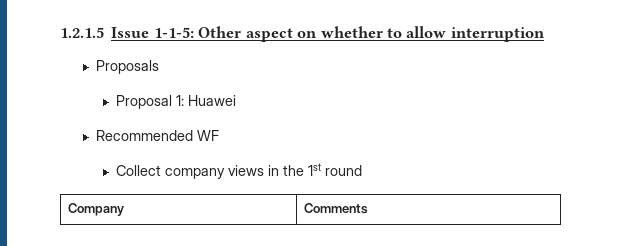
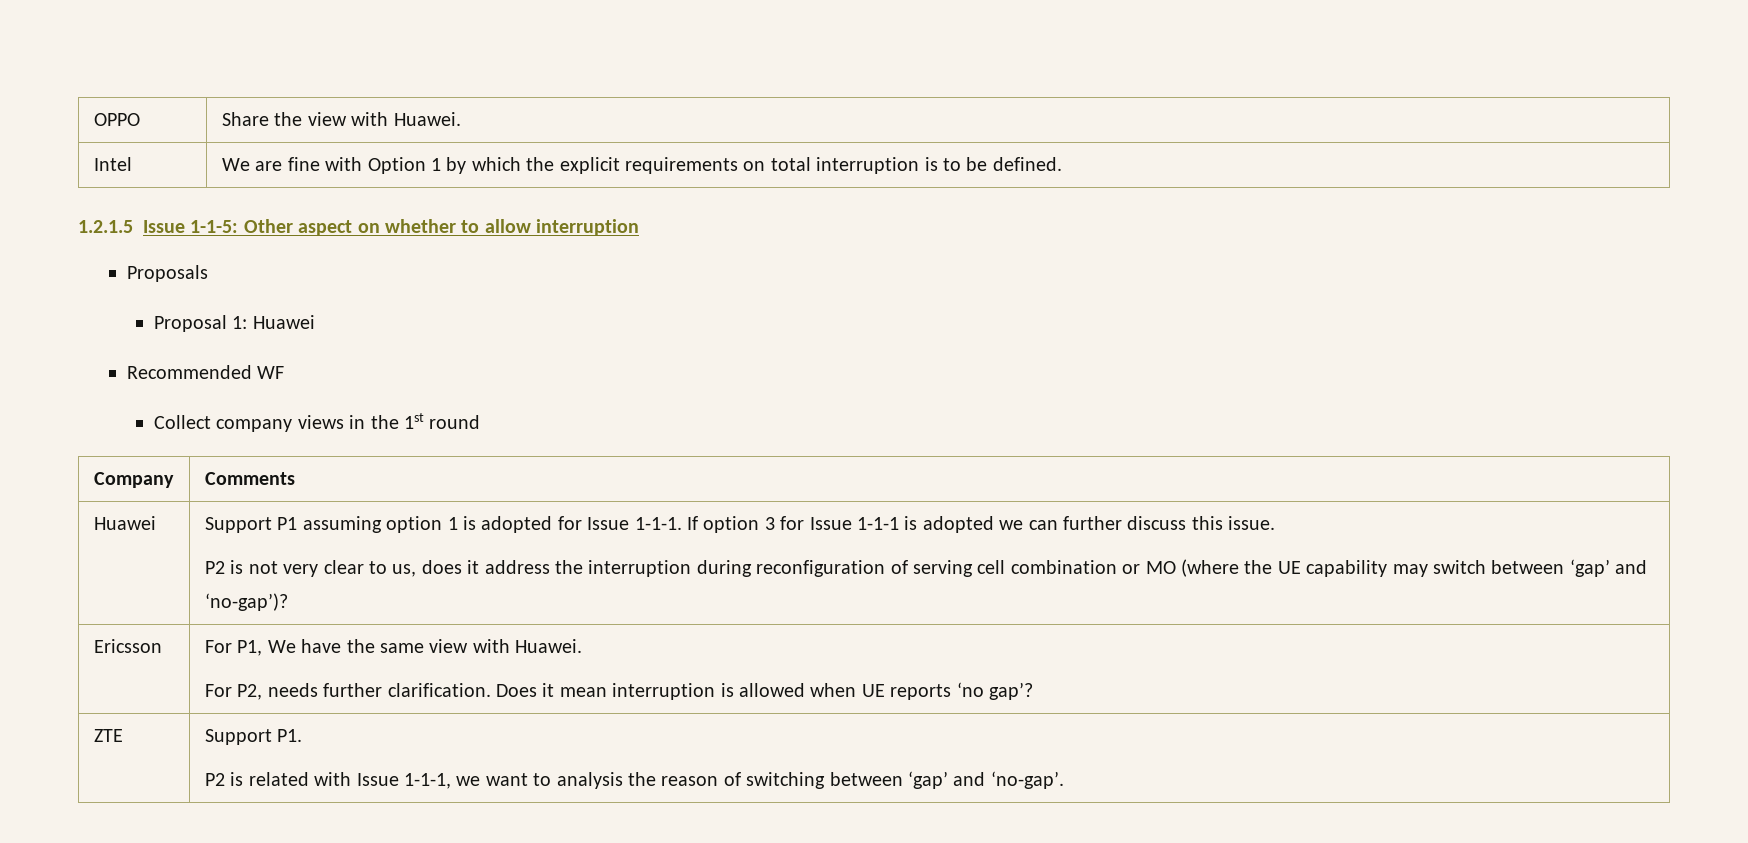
(60, 32) none -> [93,113,140,126] [221,112,461,126] [93,157,132,171] [221,157,1062,174] OPPO | Share the view with Huawei. // Intel | We are fine with Option 1 by which the explicit requirements on total interruption is to be defined. //
(368, 208) none -> [93,516,156,530] [204,516,1276,533] [204,559,1648,577] [204,593,288,611] [93,639,162,653] [204,639,583,656] [204,682,1033,700] [93,729,123,742] [204,729,303,745] [204,771,1064,789] // Huawei | Support P1 assuming option 1 is adopted for Issue 1-1-1. If option 3 for Issue 1-1-1 is adopted we can further discuss this issue. // P2 is not very clear to us, does it address the interruption during reconfiguration of serving cell combination or MO (where the UE capability may switch between ‘gap’ and ‘no-gap’)? // Ericsson | For P1, We have the same view with Huawei. // For P2, needs further clarification. Does it mean interruption is allowed when UE reports ‘no gap’? // ZTE | Support P1. // P2 is related with Issue 1-1-1, we want to analysis the reason of switching between ‘gap’ and ‘no-gap’.

